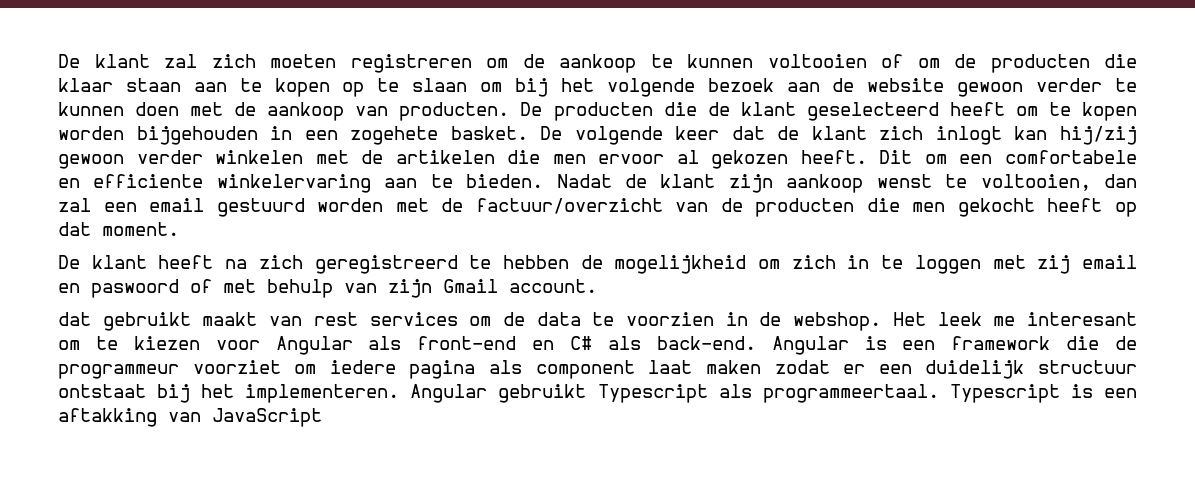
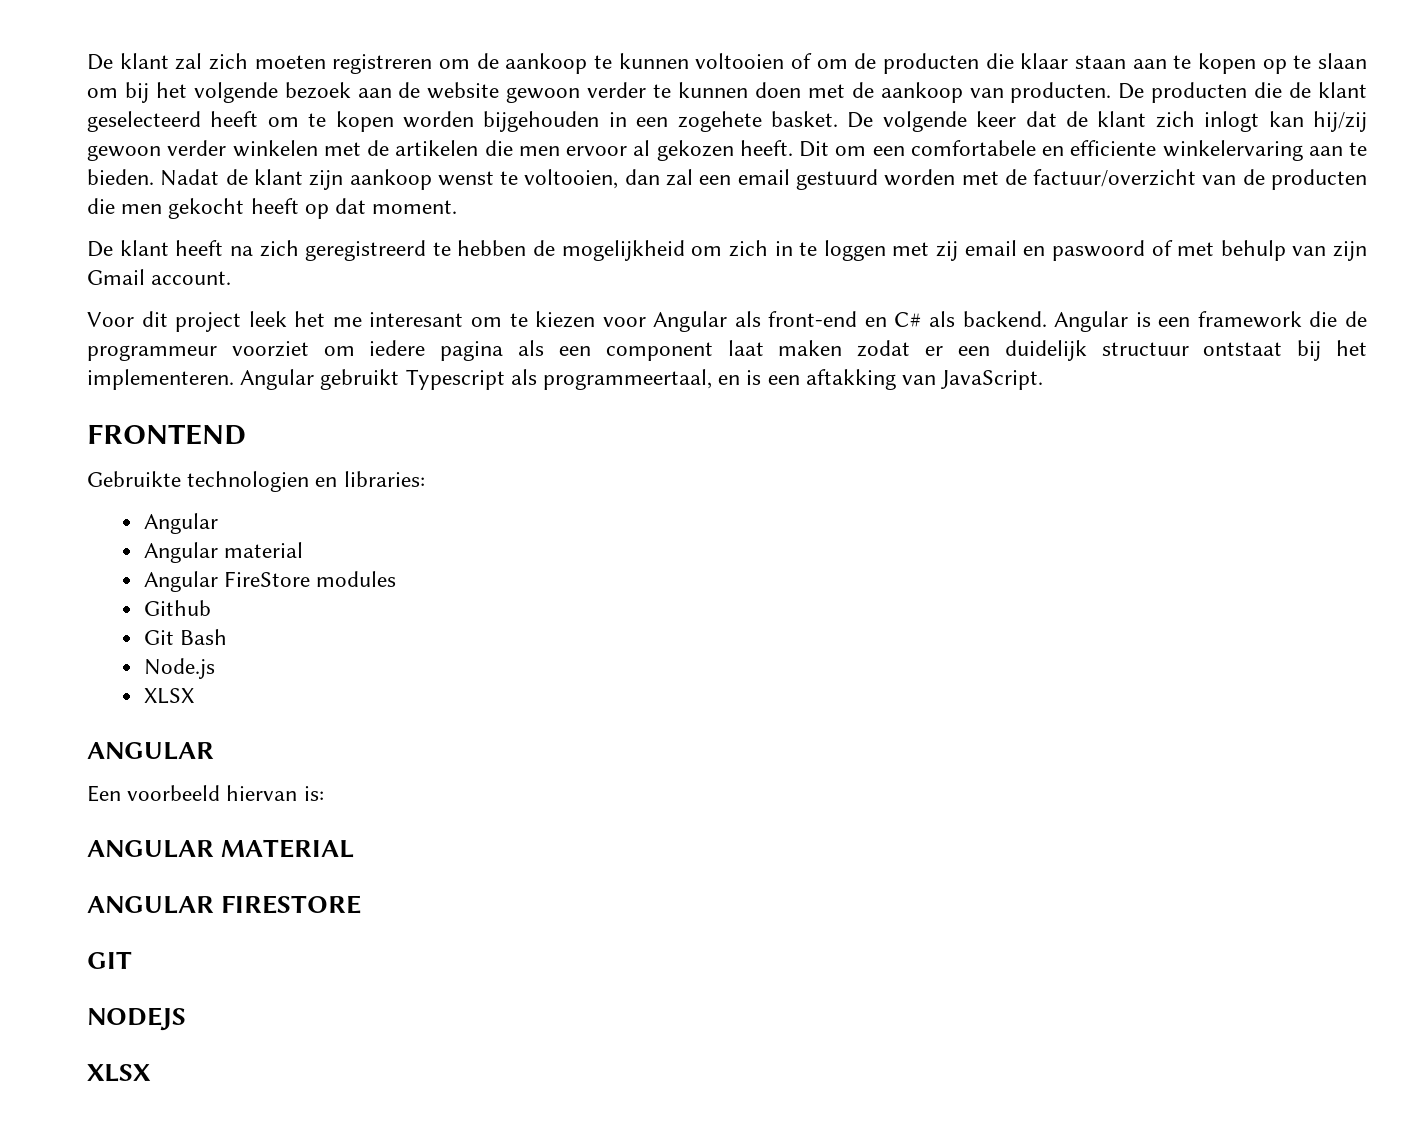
[58,312,982,331] dat gebruikt maakt van rest services om de data te voorzien in de webshop. Het leek -> [87,311,326,332] Voor dit project leek het
[656,336,756,350] back-end. -> [962,311,1047,327] backend.
(523, 367) none -> [558,346,591,356] een
[762,384,1060,403] programmeertaal. Typescript -> [543,369,741,390] programmeertaal, en
[212,408,322,427] JavaScript -> [941,370,1044,390] [87,424,246,445] [87,471,425,492] [144,513,219,534] [144,542,304,563] [144,571,397,592] [144,600,212,616] [144,629,228,645] [144,658,216,679] [144,688,195,704] [87,742,214,760] [87,785,324,802] [87,839,355,858] [87,895,362,914] [87,951,132,969] [87,1007,186,1031] [87,1064,151,1082] JavaScript. // FRONTEND // Gebruikte technologien en libraries: // Angular // Angular material // Angular FireStore modules // Github // Git Bash // Node.js // XLSX // ANGULAR // Een voorbeeld hiervan is: // ANGULAR MATERIAL // ANGULAR FIRESTORE // GIT // NODEJS // XLSX

